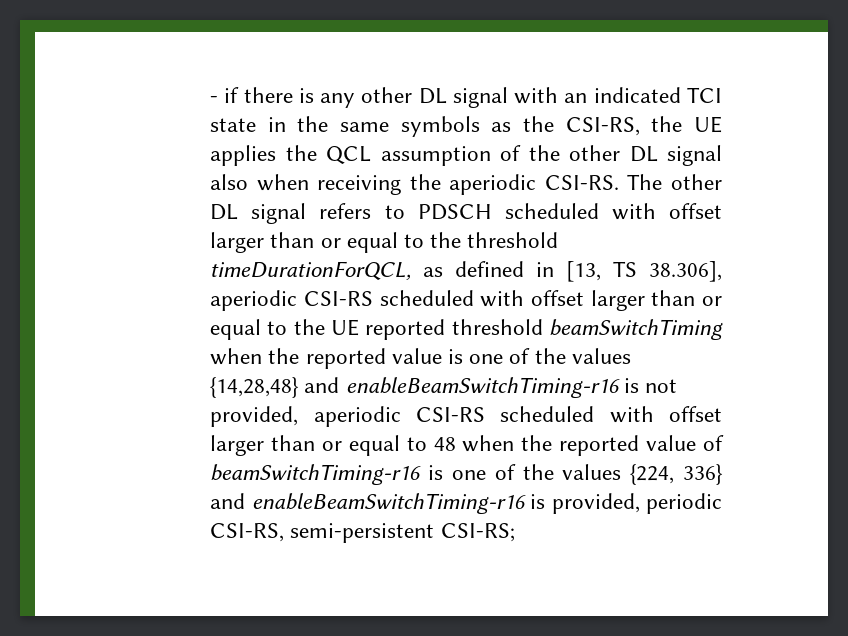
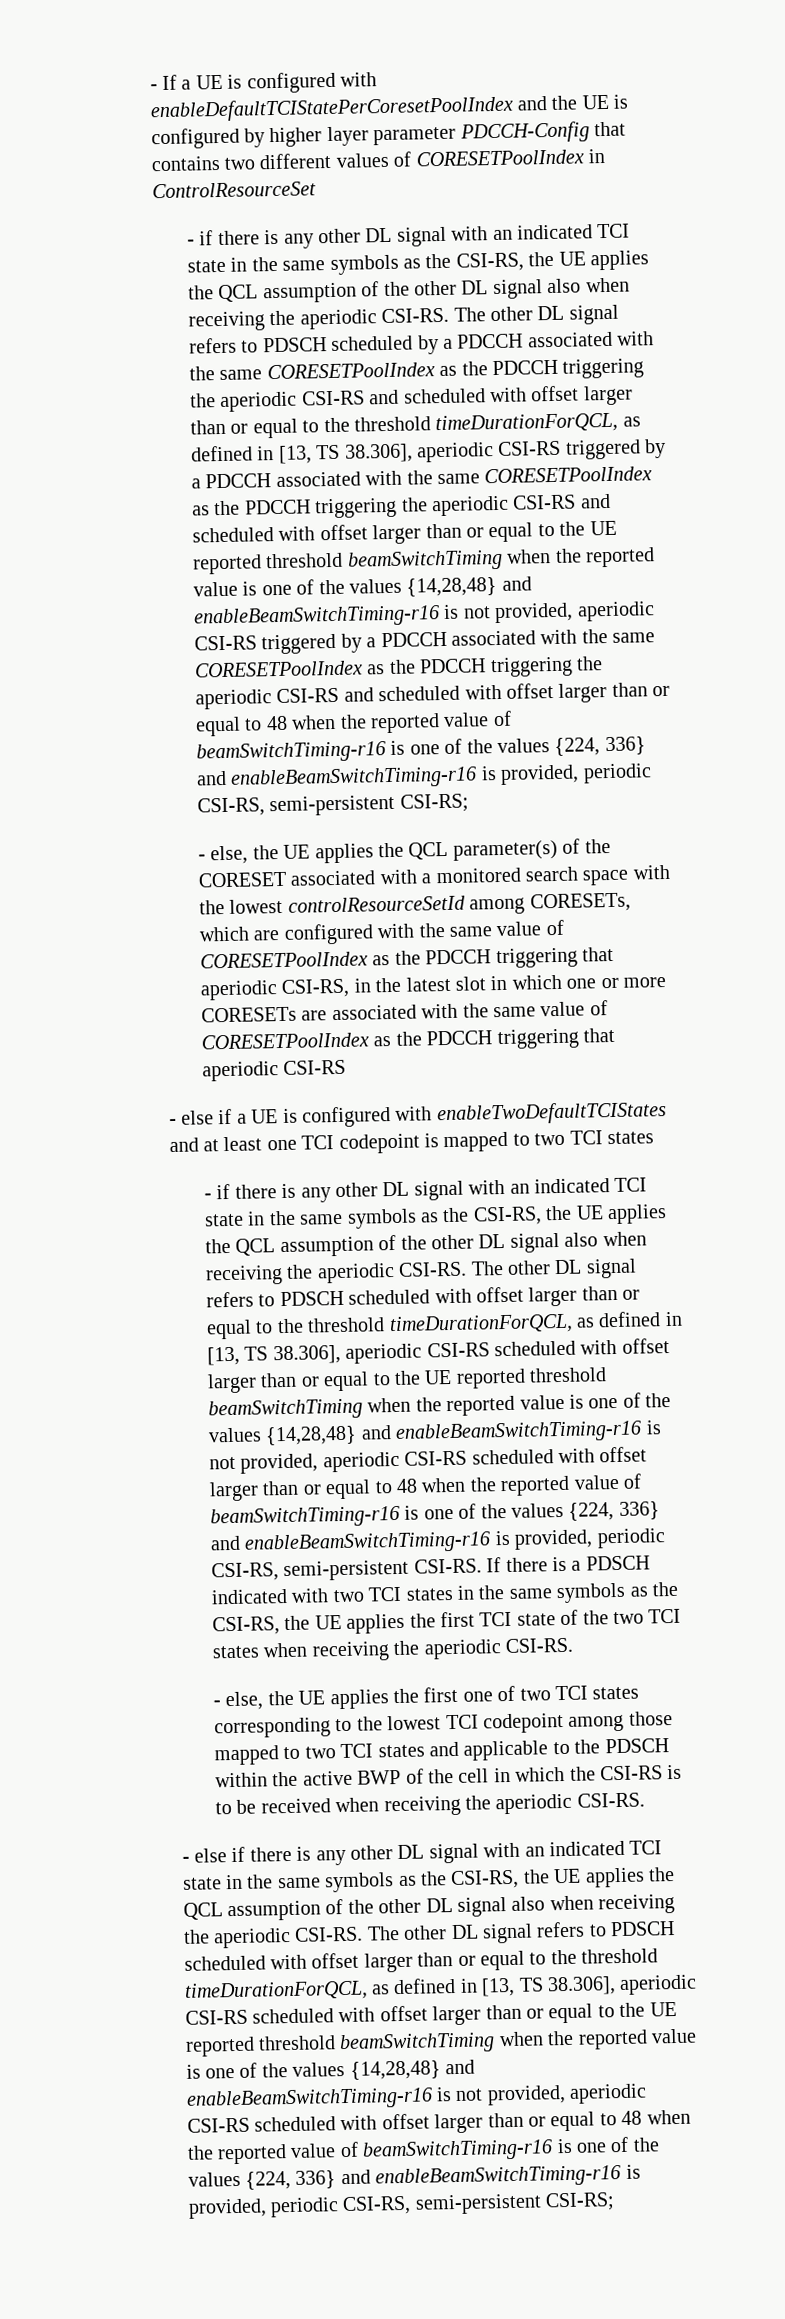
[210,96,219,103] - -> [149,71,378,94] [149,94,629,123] [150,121,627,150] [150,148,606,172] [151,181,316,199] [186,223,631,249] [186,250,649,275] [187,277,630,304] [187,304,619,332] [188,331,655,355] [188,358,645,381] [189,385,633,413] [189,412,641,439] [190,438,667,464] [190,466,653,489] [191,493,611,519] [191,520,617,545] [192,547,655,575] [192,576,532,597] [192,601,655,629] [193,629,656,655] [193,656,603,678] [194,682,671,710] [194,710,512,737] [195,736,646,764] [195,763,652,790] [196,793,469,817] [197,838,611,865] [197,864,670,888] [198,892,631,915] [198,919,564,945] [199,946,614,969] [199,974,666,1001] [200,1000,608,1023] [200,1027,615,1050] [201,1059,347,1082] [168,1101,667,1128] [168,1130,655,1154] [203,1193,212,1200] - If a UE is configured with enableDefaultTCIStatePerCoresetPoolIndex and the UE is configured by higher layer parameter PDCCH-Config that contains two different values of CORESETPoolIndex in ControlResourceSet // - if there is any other DL signal with an indicated TCI state in the same symbols as the CSI-RS, the UE applies the QCL assumption of the other DL signal also when receiving the aperiodic CSI-RS. The other DL signal refers to PDSCH scheduled by a PDCCH associated with the same CORESETPoolIndex as the PDCCH triggering the aperiodic CSI-RS and scheduled with offset larger than or equal to the threshold timeDurationForQCL, as defined in [13, TS 38.306], aperiodic CSI-RS triggered by a PDCCH associated with the same CORESETPoolIndex as the PDCCH triggering the aperiodic CSI-RS and scheduled with offset larger than or equal to the UE reported threshold beamSwitchTiming when the reported value is one of the values {14,28,48} and enableBeamSwitchTiming-r16 is not provided, aperiodic CSI-RS triggered by a PDCCH associated with the same CORESETPoolIndex as the PDCCH triggering the aperiodic CSI-RS and scheduled with offset larger than or equal to 48 when the reported value of beamSwitchTiming-r16 is one of the values {224, 336} and enableBeamSwitchTiming-r16 is provided, periodic CSI-RS, semi-persistent CSI-RS; // - else, the UE applies the QCL parameter(s) of the CORESET associated with a monitored search space with the lowest controlResourceSetId among CORESETs, which are configured with the same value of CORESETPoolIndex as the PDCCH triggering that aperiodic CSI-RS, in the latest slot in which one or more CORESETs are associated with the same value of CORESETPoolIndex as the PDCCH triggering that aperiodic CSI-RS // - else if a UE is configured with enableTwoDefaultTCIStates and at least one TCI codepoint is mapped to two TCI states // -
(435, 533) none -> [413,1555,650,1574] [210,1581,678,1605] [211,1608,682,1636] [211,1637,573,1662] [212,1685,640,1711] [213,1711,673,1739] [213,1738,669,1766] [214,1764,683,1788] [214,1792,645,1817] [181,1840,663,1866] [182,1866,676,1893] [182,1893,676,1922] [182,1921,676,1949] [183,1948,659,1973] [183,1974,698,2002] [184,2001,677,2026] [184,2028,698,2057] [185,2059,476,2080] [185,2083,648,2111] [186,2109,691,2134] [186,2136,660,2165] [187,2164,641,2190] [187,2193,542,2219] CSI-RS. If there is a PDSCH indicated with two TCI states in the same symbols as the CSI-RS, the UE applies the first TCI state of the two TCI states when receiving the aperiodic CSI-RS. // - else, the UE applies the first one of two TCI states corresponding to the lowest TCI codepoint among those mapped to two TCI states and applicable to the PDSCH within the active BWP of the cell in which the CSI-RS is to be received when receiving the aperiodic CSI-RS. // - else if there is any other DL signal with an indicated TCI state in the same symbols as the CSI-RS, the UE applies the QCL assumption of the other DL signal also when receiving the aperiodic CSI-RS. The other DL signal refers to PDSCH scheduled with offset larger than or equal to the threshold timeDurationForQCL, as defined in [13, TS 38.306], aperiodic CSI-RS scheduled with offset larger than or equal to the UE reported threshold beamSwitchTiming when the reported value is one of the values {14,28,48} and enableBeamSwitchTiming-r16 is not provided, aperiodic CSI-RS scheduled with offset larger than or equal to 48 when the reported value of beamSwitchTiming-r16 is one of the values {224, 336} and enableBeamSwitchTiming-r16 is provided, periodic CSI-RS, semi-persistent

